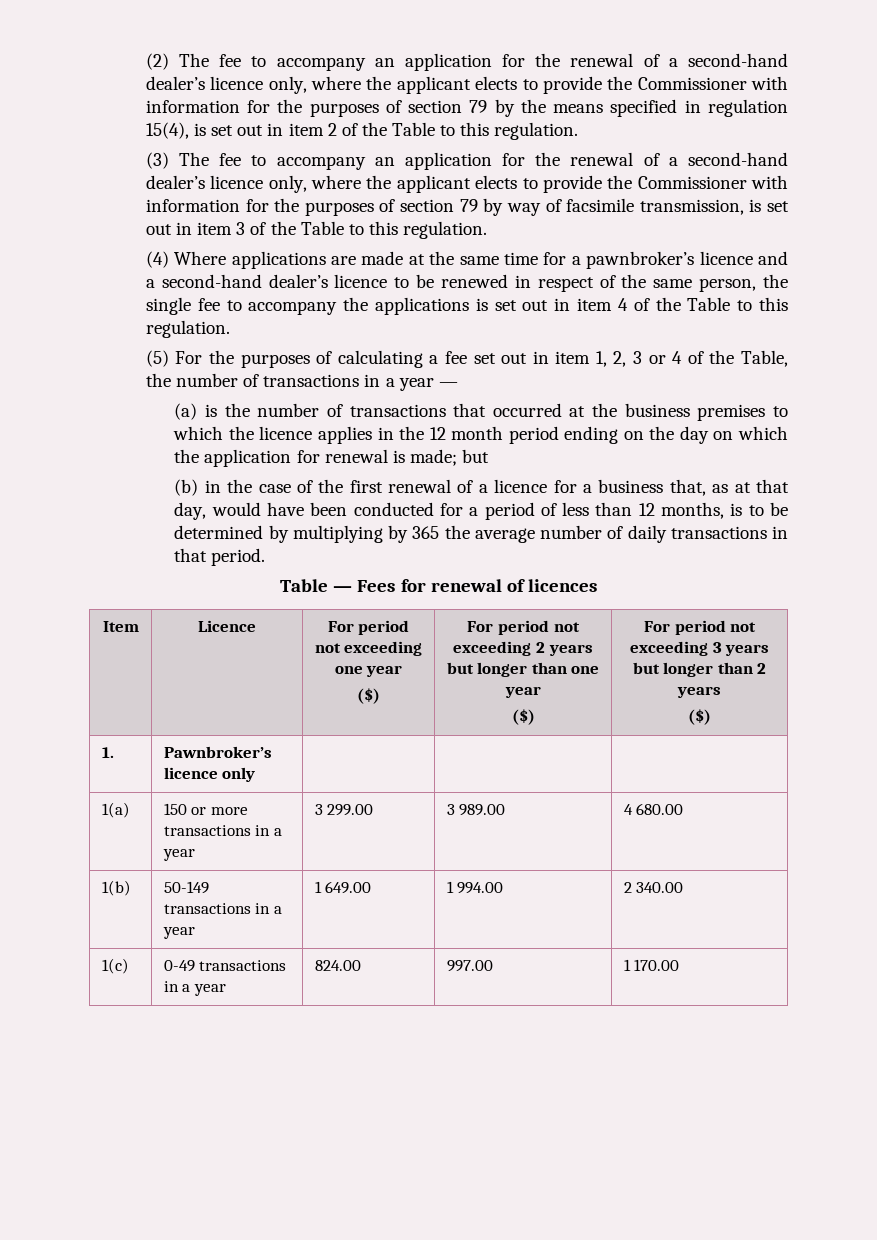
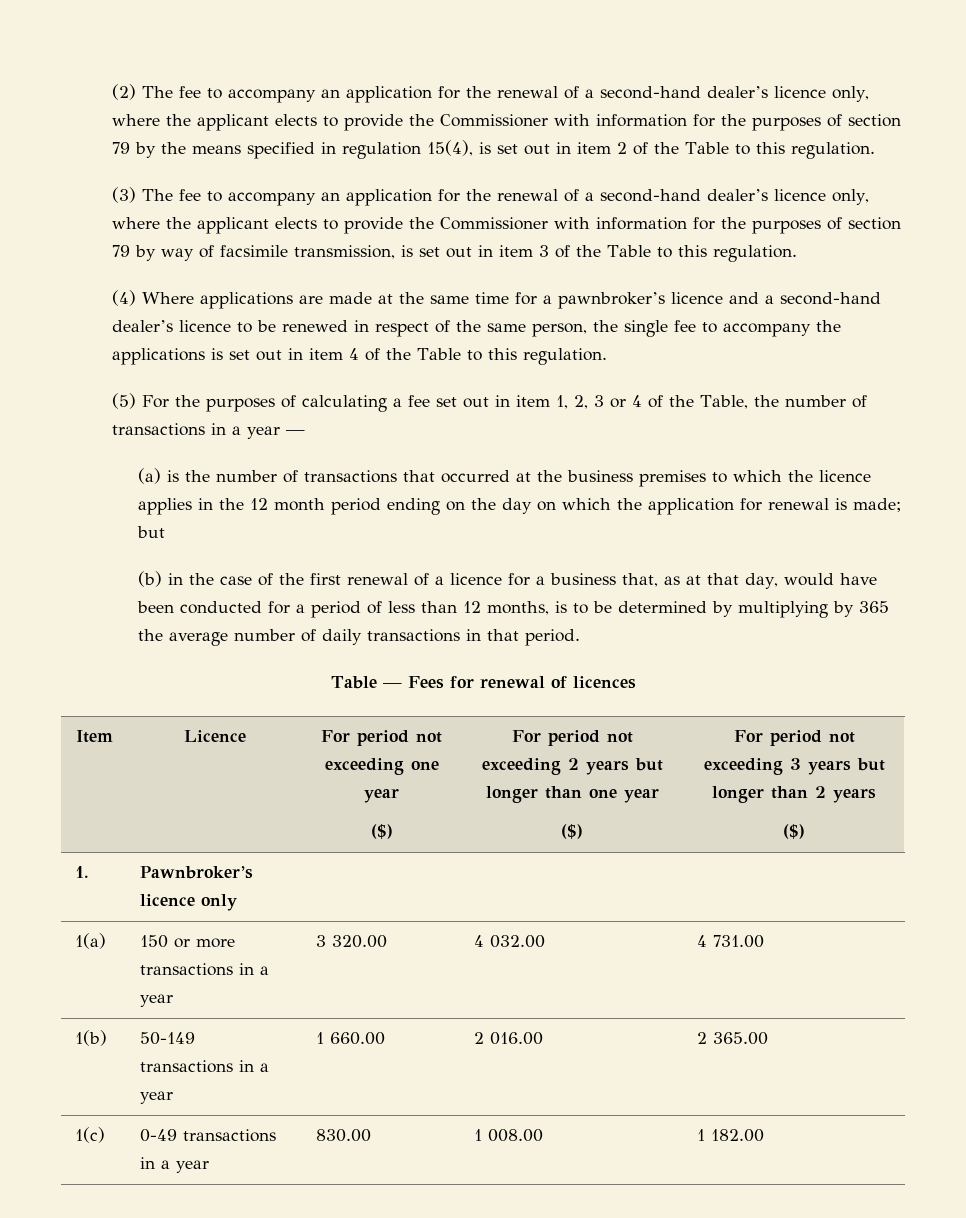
[327,804,374,816] [446,804,506,816] [623,803,684,815] 299.00 | 3 989.00 | 4 680.00 -> [331,935,387,948] [473,935,545,948] [696,935,764,948] 320.00 | 4 032.00 | 4 731.00
[325,881,372,894] [446,881,504,894] [623,882,684,893] 649.00 | 1 994.00 | 2 340.00 -> [329,1032,385,1045] [473,1032,543,1045] [696,1032,768,1045] 660.00 | 2 016.00 | 2 365.00
[314,960,361,971] [446,960,493,972] [623,959,680,971] 824.00 | 997.00 | 1 170.00 -> [315,1129,371,1142] [473,1129,543,1142] [696,1129,764,1142] 830.00 | 1 008.00 | 1 182.00

